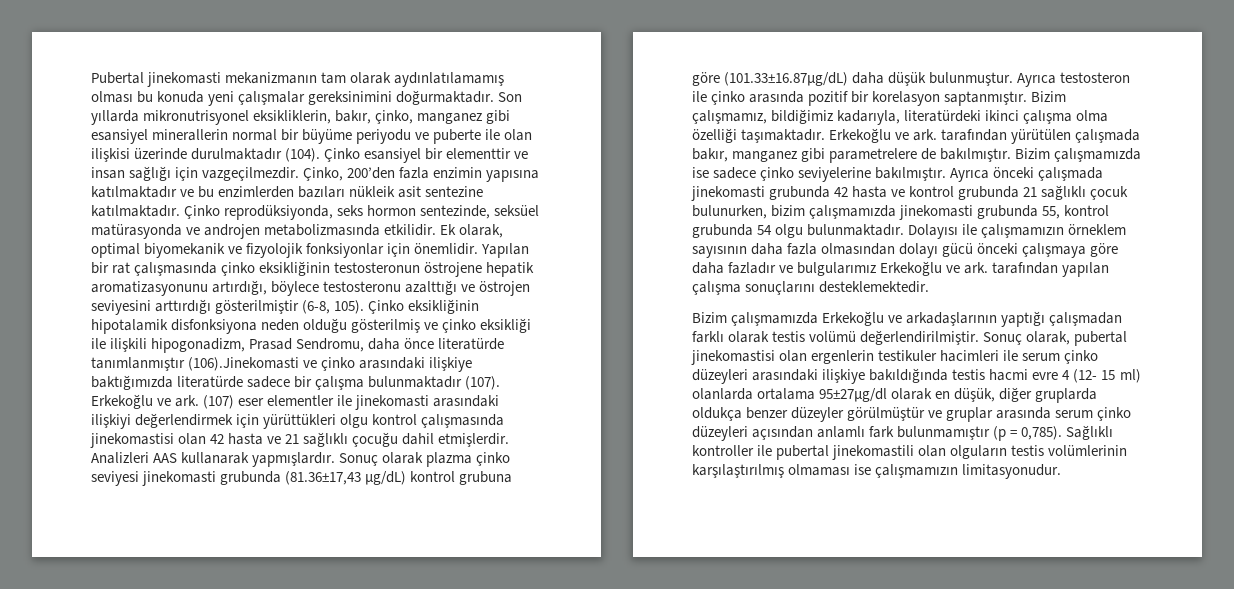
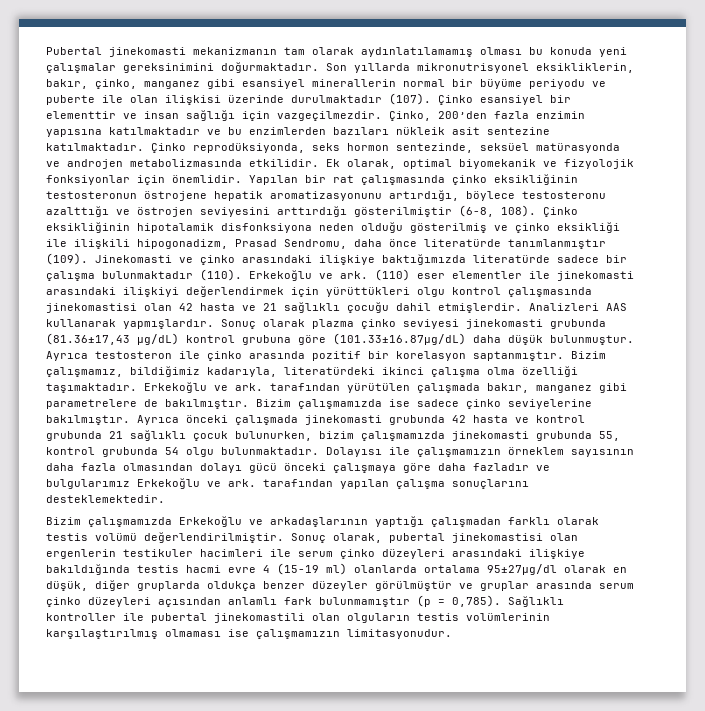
[285,148,321,162] (104). -> [389,93,431,105] (107).
[334,300,365,314] 105). -> [501,205,536,217] 108).
[188,357,300,371] (106).Jinekomasti -> [46,253,172,265] (109). Jinekomasti
[465,376,501,390] [91,394,235,409] (107). Erkekoğlu ve ark. (107) -> [200,269,410,281] (110). Erkekoğlu ve ark. (110)
[1073,369,1116,383] (12- 15 -> [277,563,319,575] (15-19

